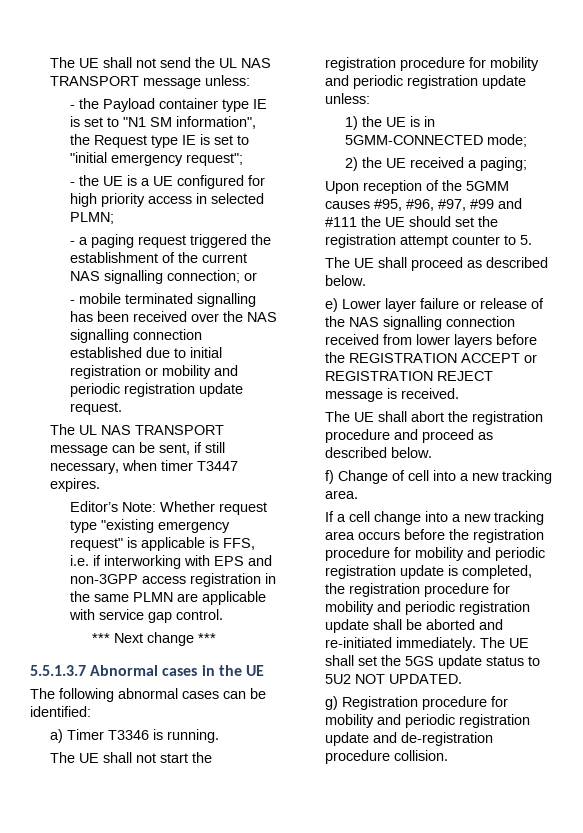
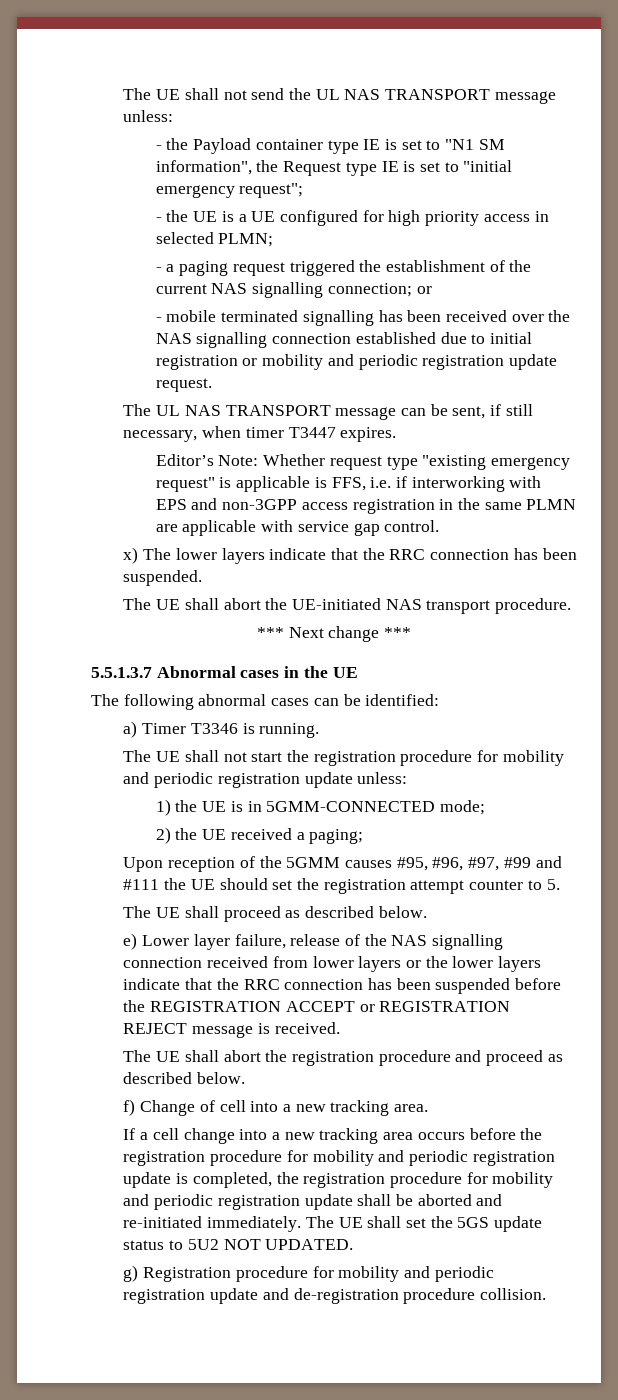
(224, 614) none -> [123,547,577,564] [123,570,203,586] [123,598,572,614] // x) The lower layers indicate that the RRC connection has been suspended. // The UE shall abort the UE-initiated NAS transport procedure.
[420,298,477,309] failure or -> [234,934,286,949] failure,
(493, 341) none -> [405,956,542,972] [123,978,511,994] or the lower layers indicate that the RRC connection has been suspended

